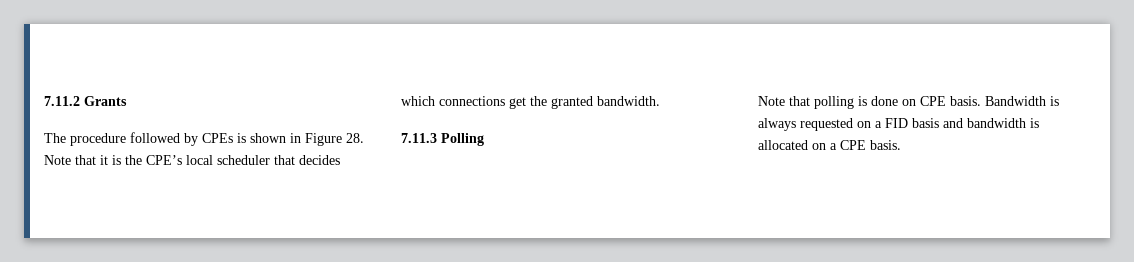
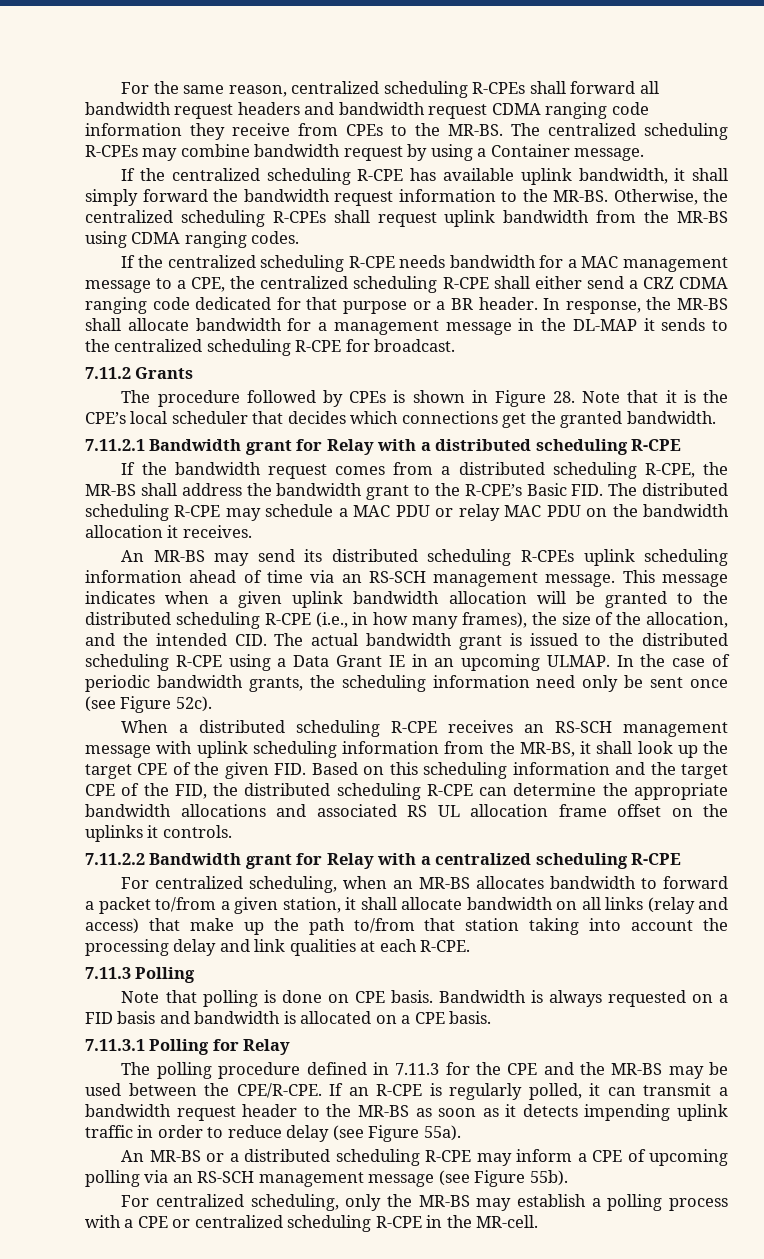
(44, 101) none -> [121,81,659,98] [85,102,649,119] [85,123,728,140] [85,144,645,161] [121,168,728,185] [85,189,728,206] [85,210,729,227] [85,231,300,248] [121,255,728,272] [85,276,729,293] [85,297,729,314] [85,318,728,335] [85,339,456,356] For the same reason, centralized scheduling R-CPEs shall forward all bandwidth request headers and bandwidth request CDMA ranging code information they receive from CPEs to the MR-BS. The centralized scheduling R-CPEs may combine bandwidth request by using a Container message. // If the centralized scheduling R-CPE has available uplink bandwidth, it shall simply forward the bandwidth request information to the MR-BS. Otherwise, the centralized scheduling R-CPEs shall request uplink bandwidth from the MR-BS using CDMA ranging codes. // If the centralized scheduling R-CPE needs bandwidth for a MAC management message to a CPE, the centralized scheduling R-CPE shall either send a CRZ CDMA ranging code dedicated for that purpose or a BR header. In response, the MR-BS shall allocate bandwidth for a management message in the DL-MAP it sends to the centralized scheduling R-CPE for broadcast. //
(660, 101) none -> [85,439,682,455] [121,462,728,479] [85,483,728,500] [85,504,729,521] [85,525,252,538] [121,549,728,566] [85,570,728,587] [85,591,728,608] [85,612,728,629] [85,633,728,650] [85,654,731,671] [85,675,728,692] [85,696,212,713] [121,720,728,737] [85,741,728,758] [85,762,728,779] [85,783,728,800] [85,804,728,817] [85,825,232,842] [85,853,682,869] [121,876,728,893] [85,897,728,914] [85,918,728,935] [85,939,471,956] // 7.11.2.1 Bandwidth grant for Relay with a distributed scheduling R-CPE // If the bandwidth request comes from a distributed scheduling R-CPE, the MR-BS shall address the bandwidth grant to the R-CPE’s Basic FID. The distributed scheduling R-CPE may schedule a MAC PDU or relay MAC PDU on the bandwidth allocation it receives. // An MR-BS may send its distributed scheduling R-CPEs uplink scheduling information ahead of time via an RS-SCH management message. This message indicates when a given uplink bandwidth allocation will be granted to the distributed scheduling R-CPE (i.e., in how many frames), the size of the allocation, and the intended CID. The actual bandwidth grant is issued to the distributed scheduling R-CPE using a Data Grant IE in an upcoming ULMAP. In the case of periodic bandwidth grants, the scheduling information need only be sent once (see Figure 52c). // When a distributed scheduling R-CPE receives an RS-SCH management message with uplink scheduling information from the MR-BS, it shall look up the target CPE of the given FID. Based on this scheduling information and the target CPE of the FID, the distributed scheduling R-CPE can determine the appropriate bandwidth allocations and associated RS UL allocation frame offset on the uplinks it controls. // 7.11.2.2 Bandwidth grant for Relay with a centralized scheduling R-CPE // For centralized scheduling, when an MR-BS allocates bandwidth to forward a packet to/from a given station, it shall allocate bandwidth on all links (relay and access) that make up the path to/from that station taking into account the processing delay and link qualities at each R-CPE.
(901, 145) none -> [85,1039,291,1055] [121,1062,728,1079] [85,1083,729,1100] [85,1104,728,1121] [85,1125,461,1142] [121,1149,728,1166] [85,1170,568,1187] [121,1194,728,1211] [85,1215,539,1232] // 7.11.3.1 Polling for Relay // The polling procedure defined in 7.11.3 for the CPE and the MR-BS may be used between the CPE/R-CPE. If an R-CPE is regularly polled, it can transmit a bandwidth request header to the MR-BS as soon as it detects impending uplink traffic in order to reduce delay (see Figure 55a). // An MR-BS or a distributed scheduling R-CPE may inform a CPE of upcoming polling via an RS-SCH management message (see Figure 55b). // For centralized scheduling, only the MR-BS may establish a polling process with a CPE or centralized scheduling R-CPE in the MR-cell.

